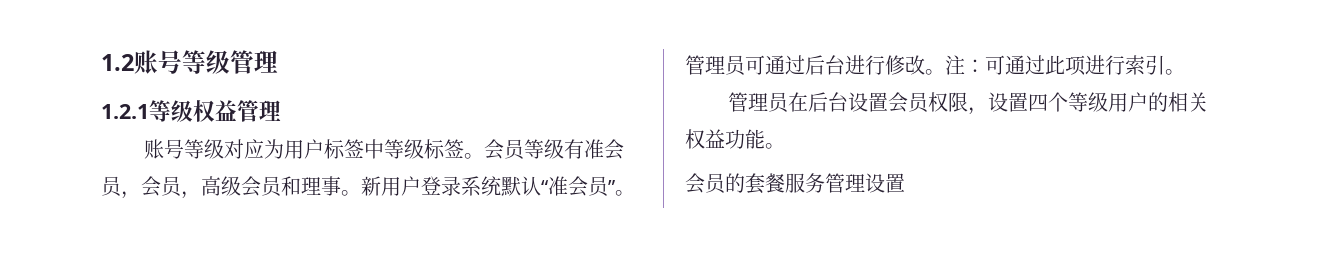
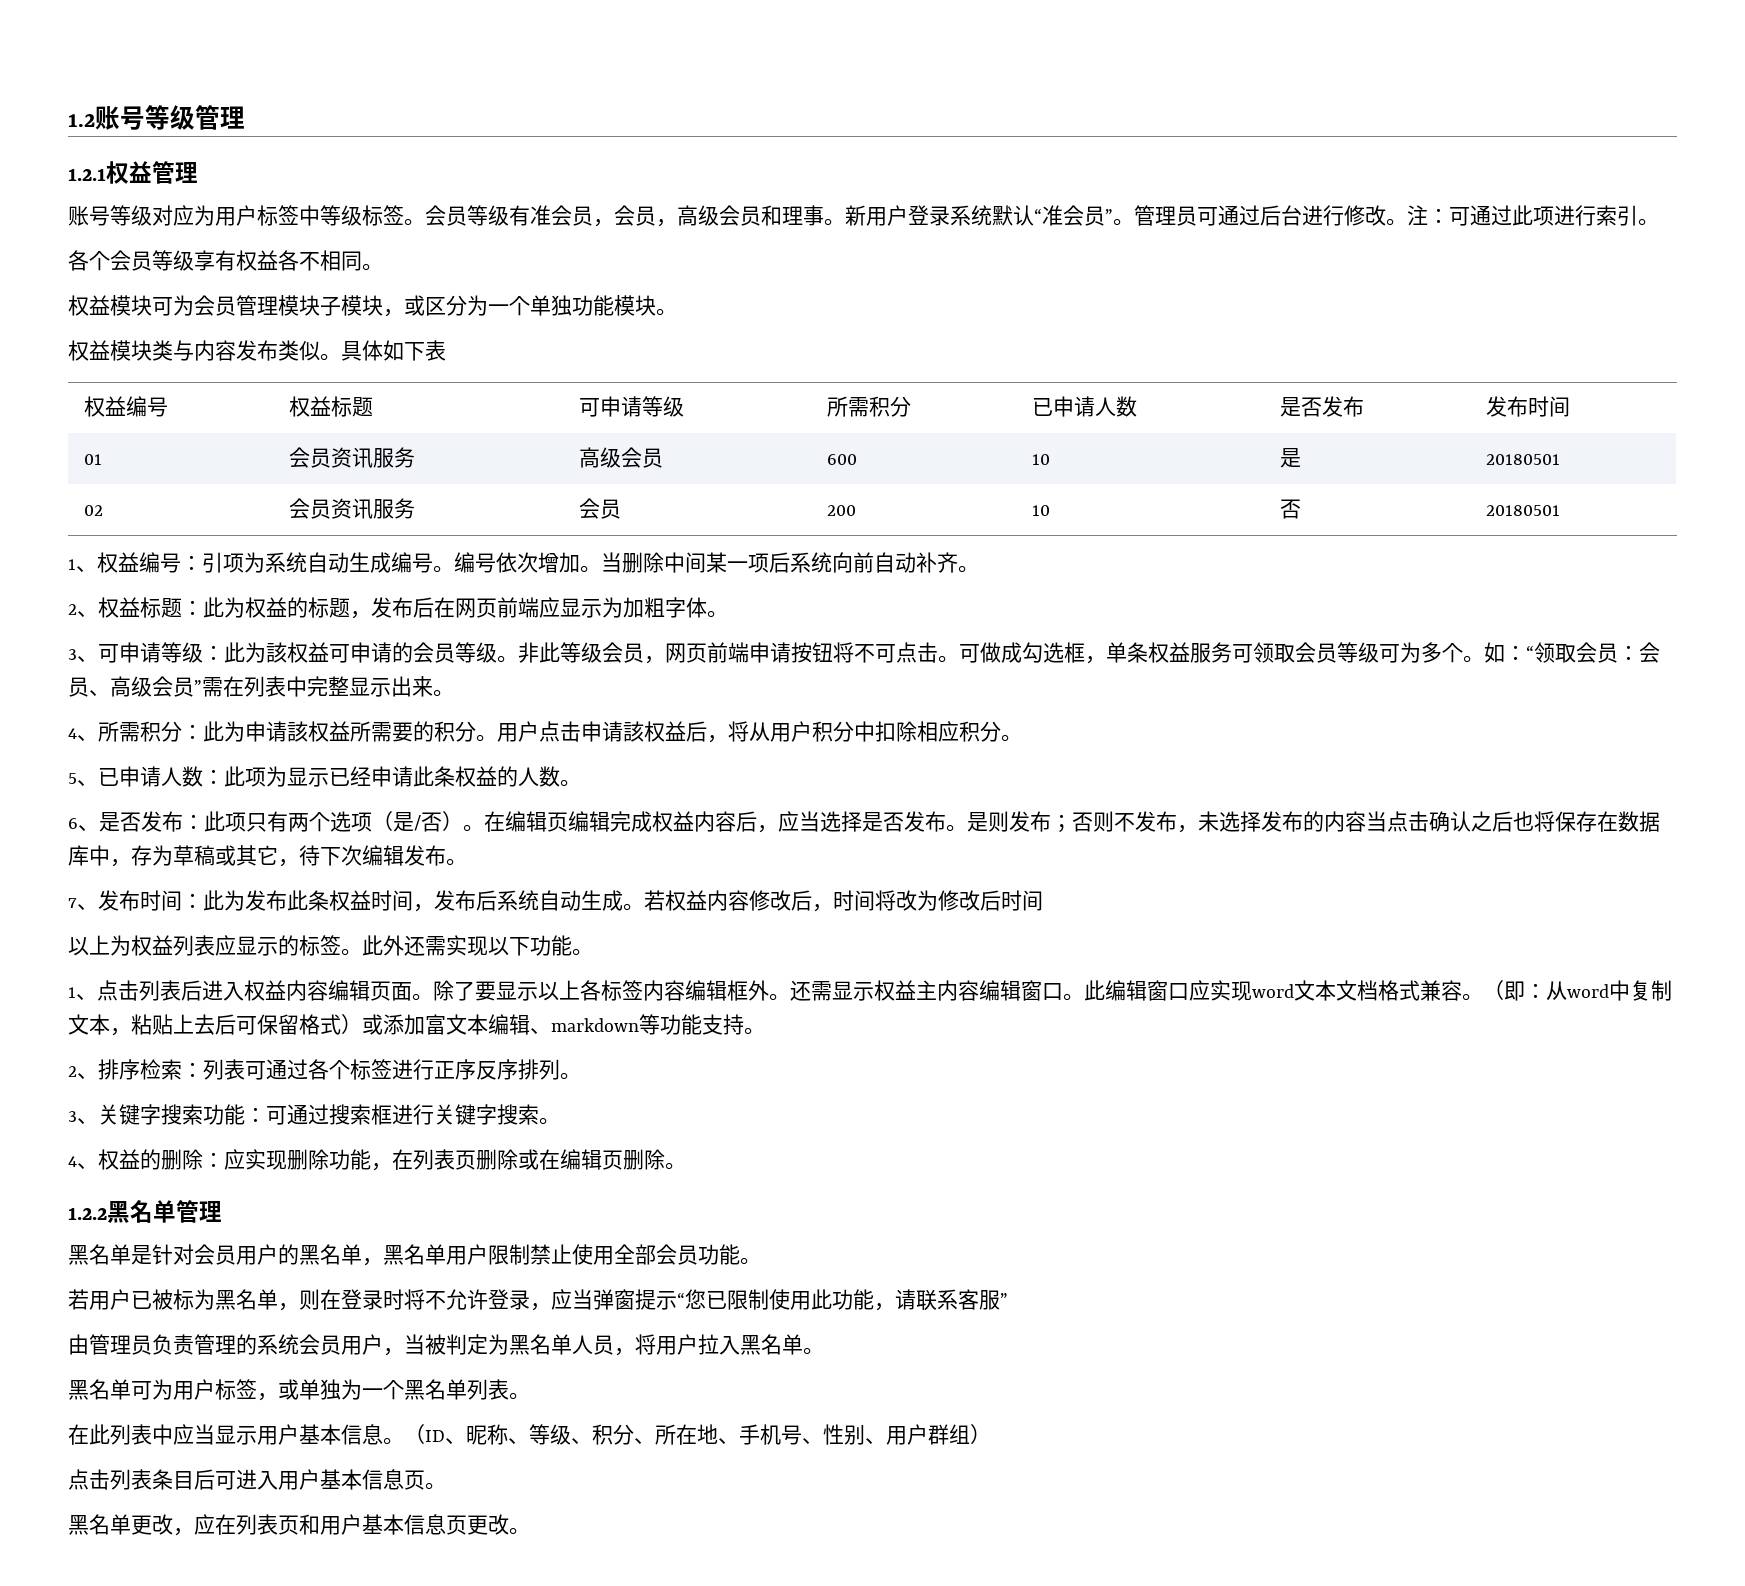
[149,100,193,122] 等级 -> (106, 174) none
[728,92,1209,115] [685,129,785,149] [685,173,905,194] 管理员在后台设置会员权限，设置四个等级用户的相关权益功能。 // 会员的套餐服务管理设置 -> [68,250,383,271] [68,295,677,317] [68,340,446,361] [83,396,168,417] [288,396,373,417] [578,396,684,417] [826,396,911,417] [1031,396,1137,417] [1279,396,1364,417] [1485,396,1570,417] [83,454,102,465] [288,447,415,469] [578,447,663,468] [826,454,857,465] [1031,454,1050,465] [1279,448,1301,468] [1485,454,1560,465] [83,505,103,516] [288,498,415,520] [578,498,621,519] [826,505,856,516] [1031,505,1050,516] [1279,499,1301,519] [1485,505,1560,516] [68,552,979,573] [68,597,728,619] [68,642,1660,664] [68,676,454,697] [68,721,1022,743] [68,766,581,787] [68,811,1660,833] [68,845,467,867] [68,890,1043,912] [68,935,593,956] [68,980,1672,1001] [68,1014,765,1036] [68,1059,581,1080] [68,1104,560,1125] [68,1149,686,1171] [68,1200,222,1223] [68,1244,761,1266] [68,1289,1008,1311] [68,1334,824,1356] [68,1379,530,1401] [68,1424,991,1445] [68,1469,446,1490] [68,1514,530,1536] 各个会员等级享有权益各不相同。 // 权益模块可为会员管理模块子模块，或区分为一个单独功能模块。 // 权益模块类与内容发布类似。具体如下表 // 权益编号 | 权益标题 | 可申请等级 | 所需积分 | 已申请人数 | 是否发布 | 发布时间 // 01 | 会员资讯服务 | 高级会员 | 600 | 10 | 是 | 20180501 // 02 | 会员资讯服务 | 会员 | 200 | 10 | 否 | 20180501 // 1、权益编号：引项为系统自动生成编号。编号依次增加。当删除中间某一项后系统向前自动补齐。 // 2、权益标题：此为权益的标题，发布后在网页前端应显示为加粗字体。 // 3、可申请等级：此为該权益可申请的会员等级。非此等级会员，网页前端申请按钮将不可点击。可做成勾选框，单条权益服务可领取会员等级可为多个。如：“领取会员：会员、高级会员”需在列表中完整显示出来。 // 4、所需积分：此为申请該权益所需要的积分。用户点击申请該权益后，将从用户积分中扣除相应积分。 // 5、已申请人数：此项为显示已经申请此条权益的人数。 // 6、是否发布：此项只有两个选项（是/否）。在编辑页编辑完成权益内容后，应当选择是否发布。是则发布；否则不发布，未选择发布的内容当点击确认之后也将保存在数据库中，存为草稿或其它，待下次编辑发布。 // 7、发布时间：此为发布此条权益时间，发布后系统自动生成。若权益内容修改后，时间将改为修改后时间 // 以上为权益列表应显示的标签。此外还需实现以下功能。 // 1、点击列表后进入权益内容编辑页面。除了要显示以上各标签内容编辑框外。还需显示权益主内容编辑窗口。此编辑窗口应实现word文本文档格式兼容。（即：从word中复制文本，粘贴上去后可保留格式）或添加富文本编辑、markdown等功能支持。 // 2、排序检索：列表可通过各个标签进行正序反序排列。 // 3、关键字搜索功能：可通过搜索框进行关键字搜索。 // 4、权益的删除：应实现删除功能，在列表页删除或在编辑页删除。 // 1.2.2黑名单管理 // 黑名单是针对会员用户的黑名单，黑名单用户限制禁止使用全部会员功能。 // 若用户已被标为黑名单，则在登录时将不允许登录，应当弹窗提示“您已限制使用此功能，请联系客服” // 由管理员负责管理的系统会员用户，当被判定为黑名单人员，将用户拉入黑名单。 // 黑名单可为用户标签，或单独为一个黑名单列表。 // 在此列表中应当显示用户基本信息。（ID、昵称、等级、积分、所在地、手机号、性别、用户群组） // 点击列表条目后可进入用户基本信息页。 // 黑名单更改，应在列表页和用户基本信息页更改。

